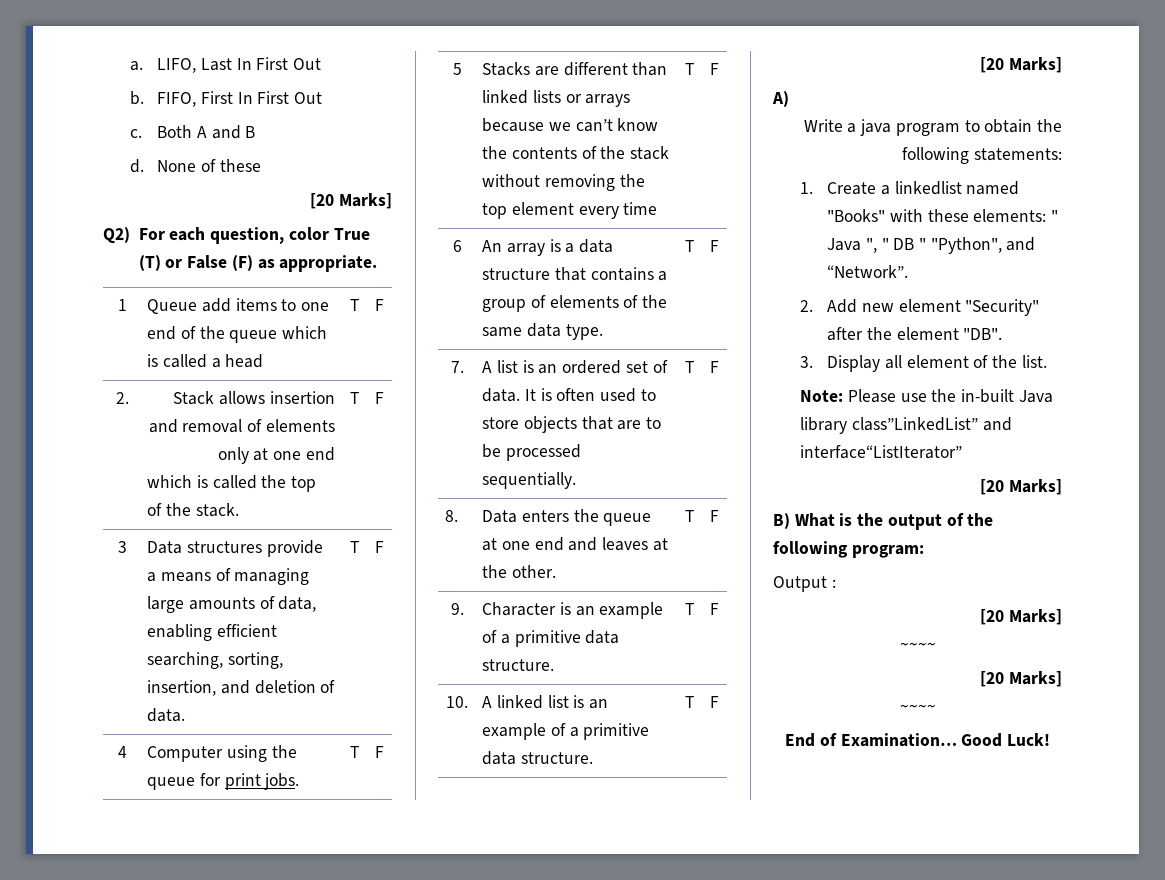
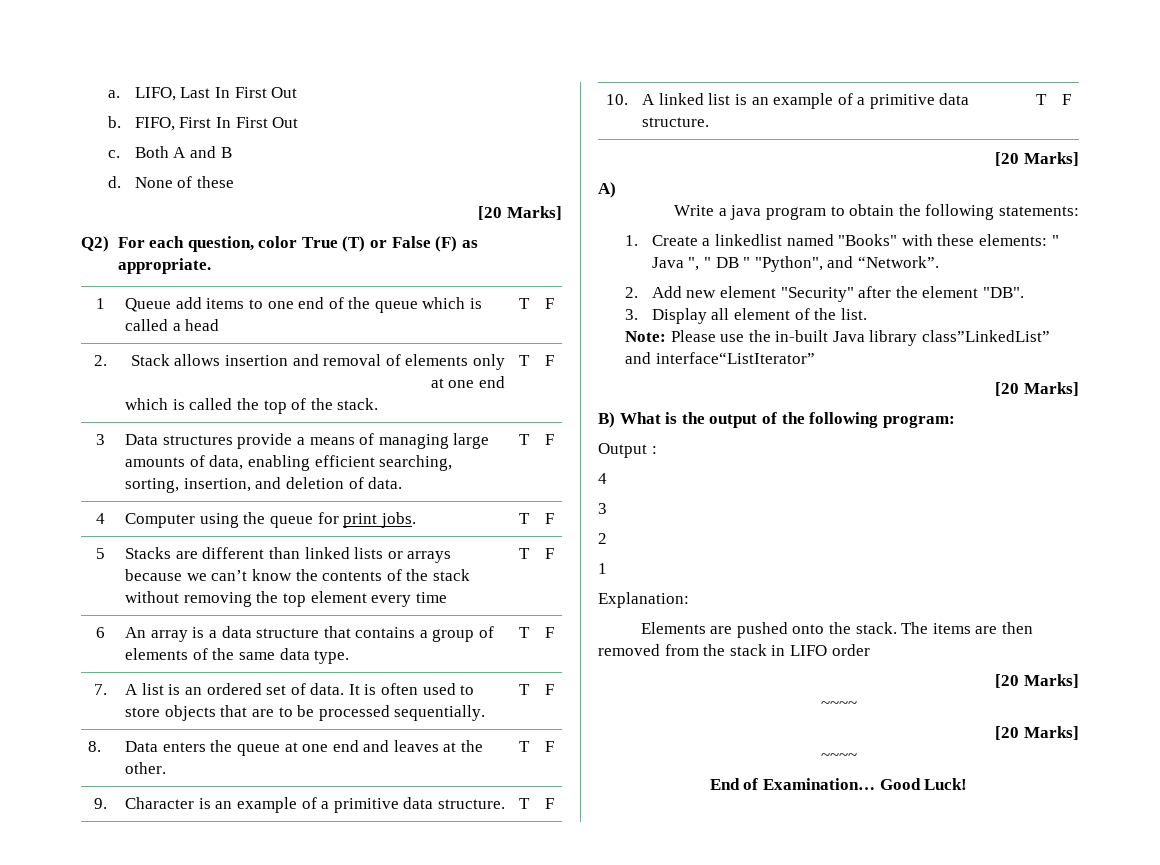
(836, 583) none -> [598,473,607,484] [598,503,607,514] [598,533,607,544] [598,563,607,574] [598,592,689,608] [640,622,1033,638] [598,644,870,656] // 4 // 3 // 2 // 1 // Explanation: // Elements are pushed onto the stack. The items are then removed from the stack in LIFO order

